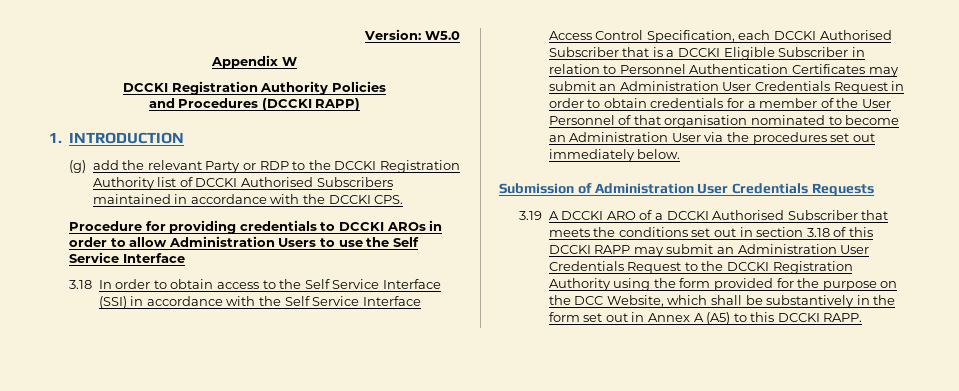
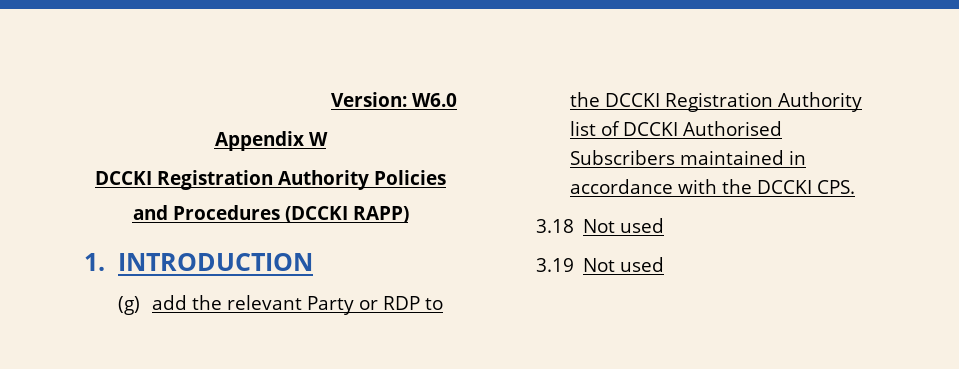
[425,31,460,40] W5.0 -> [412,93,457,107] W6.0
[69,220,443,234] [69,236,419,247] [69,252,185,263] [69,279,441,289] [98,296,421,309] [548,30,892,43] [548,47,865,60] [548,64,899,77] [548,81,905,94] [548,98,891,108] [548,115,900,128] [548,132,875,145] [548,149,681,162] [499,183,874,196] [519,210,889,220] [548,227,873,237] [548,244,870,257] [548,261,853,274] [548,278,898,291] [548,295,896,308] [548,312,863,325] Procedure for providing credentials to DCCKI AROs in order to allow Administration Users to use the Self Service Interface // 3.18 In order to obtain access to the Self Service Interface (SSI) in accordance with the Self Service Interface Access Control Specification, each DCCKI Authorised Subscriber that is a DCCKI Eligible Subscriber in relation to Personnel Authentication Certificates may submit an Administration User Credentials Request in order to obtain credentials for a member of the User Personnel of that organisation nominated to become an Administration User via the procedures set out immediately below. // Submission of Administration User Credentials Requests // 3.19 A DCCKI ARO of a DCCKI Authorised Subscriber that meets the conditions set out in section 3.18 of this DCCKI RAPP may submit an Administration User Credentials Request to the DCCKI Registration Authority using the form provided for the purpose on the DCC Website, which shall be substantively in the form set out in Annex A (A5) to this DCCKI RAPP. -> [535,218,665,233] [535,257,665,272] 3.18 Not used // 3.19 Not used

